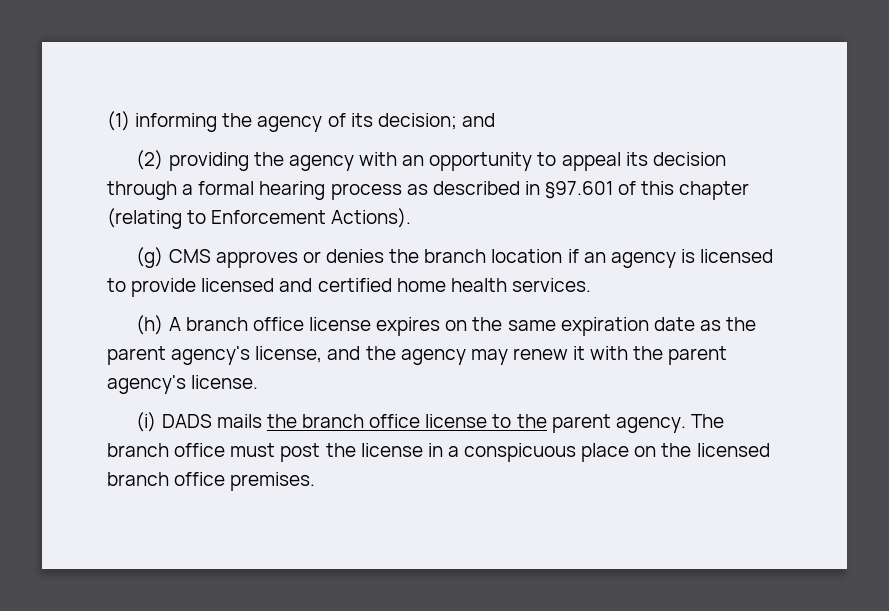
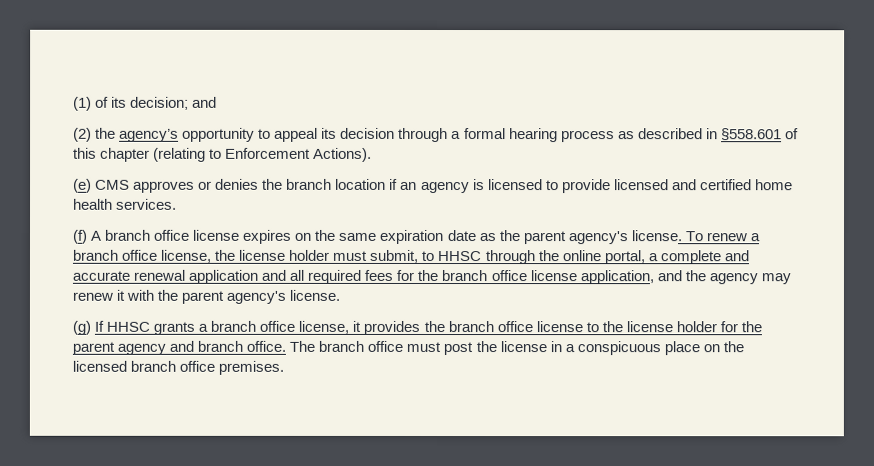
[135,113,323,132] informing the agency -> (92, 103) none
[168,152,425,171] providing the agency with an -> [95,127,180,142] the agency’s
[545,181,614,199] §97.601 -> [720,128,782,141] §558.601
[136,247,164,268] (g) -> [73,178,92,193] (e)
[136,315,164,335] (h) -> [72,229,88,244] (f)
[255,346,323,363] license, -> [630,230,760,242] [72,249,749,265] [72,269,654,285] license. To renew a branch office license, the license holder must submit, to HHSC through the online portal, a complete and accurate renewal application and all required fees for the branch office license application,
[136,412,262,432] (i) DADS mails -> [72,320,421,335] (g) If HHSC grants a branch office license, it provides
[551,414,686,433] parent agency. -> [625,321,762,333] [72,340,287,355] license holder for the parent agency and branch office.

